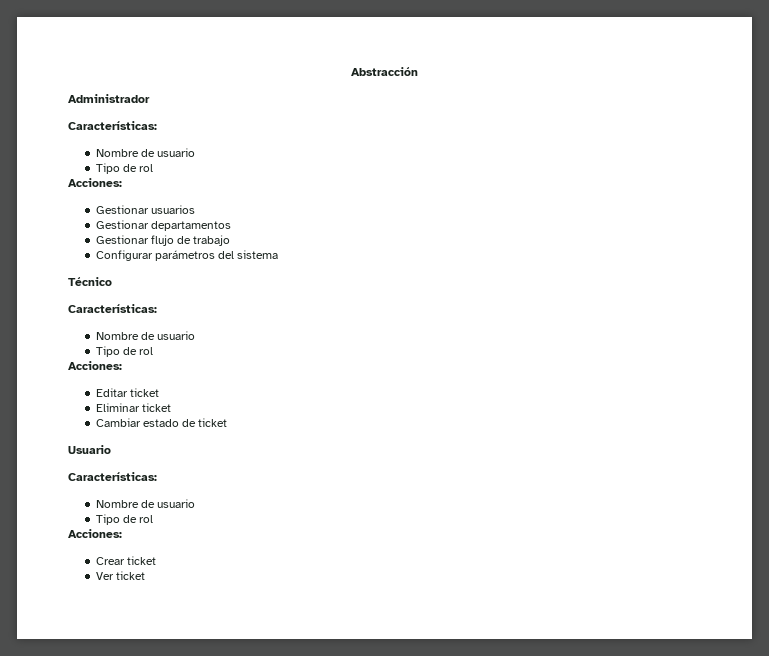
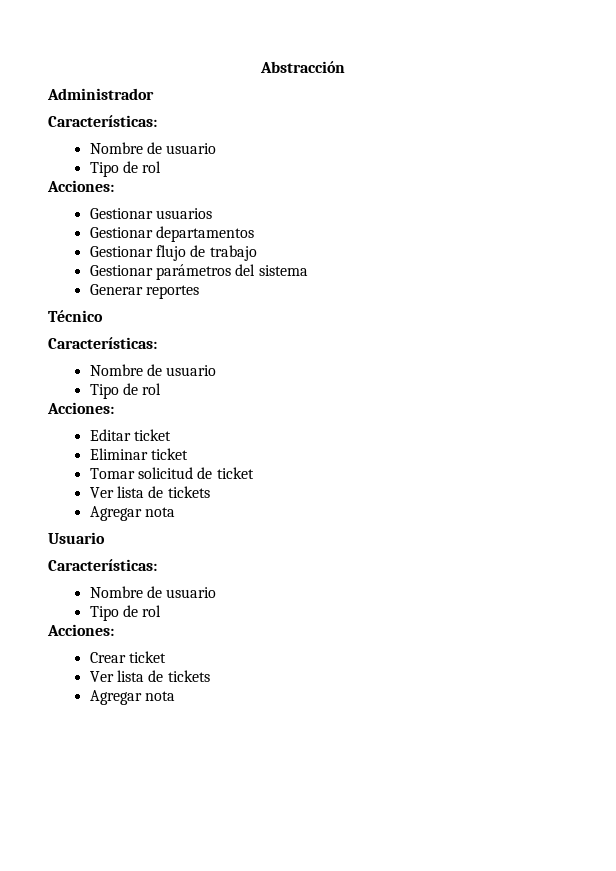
[95,250,153,261] Configurar -> [89,265,153,276] Gestionar
(279, 254) none -> [89,284,199,299] // Generar reportes
[95,418,179,427] Cambiar estado -> [89,467,193,479] Tomar solicitud
(228, 422) none -> [89,486,210,498] [89,506,175,521] // Ver lista de tickets // Agregar nota
[115,571,145,580] ticket -> [116,670,210,682] [89,690,175,705] lista de tickets // Agregar nota

